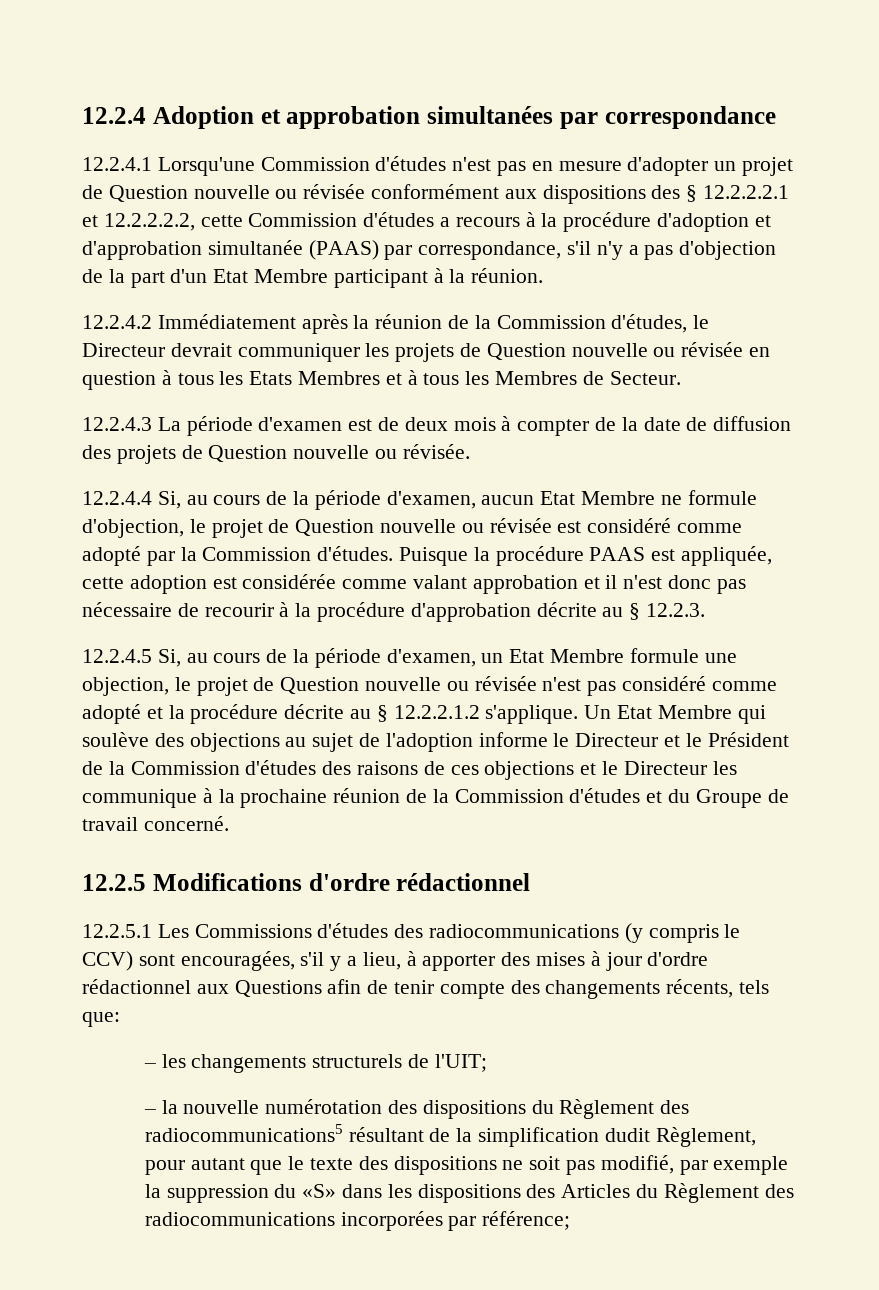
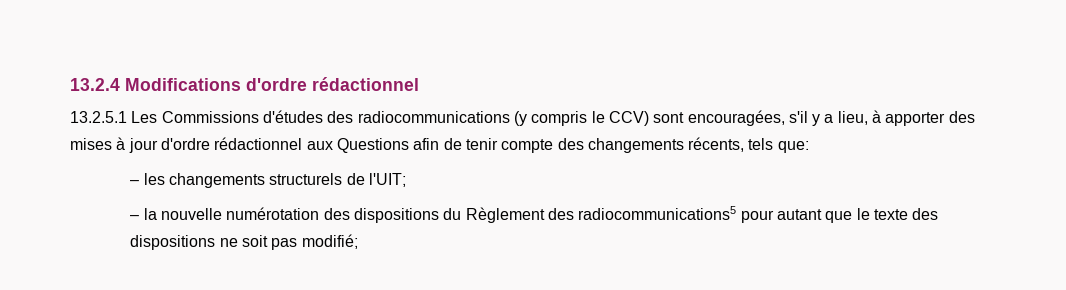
[82,106,776,129] [82,156,794,176] [82,184,790,204] [82,212,771,232] [82,240,777,260] [82,268,544,288] [82,314,710,334] [82,342,771,362] [82,370,681,390] [82,416,792,436] [82,444,470,464] [82,490,757,510] [82,518,743,538] [82,546,773,566] [82,574,746,594] [82,602,706,622] [82,648,737,668] [82,676,777,696] [82,704,766,724] [82,732,789,752] [82,760,737,780] [82,788,789,808] [82,816,229,831] [82,874,146,891] 12.2.4 Adoption et approbation simultanées par correspondance // 12.2.4.1 Lorsqu'une Commission d'études n'est pas en mesure d'adopter un projet de Question nouvelle ou révisée conformément aux dispositions des § 12.2.2.2.1 et 12.2.2.2.2, cette Commission d'études a recours à la procédure d'adoption et d'approbation simultanée (PAAS) par correspondance, s'il n'y a pas d'objection de la part d'un Etat Membre participant à la réunion. // 12.2.4.2 Immédiatement après la réunion de la Commission d'études, le Directeur devrait communiquer les projets de Question nouvelle ou révisée en question à tous les Etats Membres et à tous les Membres de Secteur. // 12.2.4.3 La période d'examen est de deux mois à compter de la date de diffusion des projets de Question nouvelle ou révisée. // 12.2.4.4 Si, au cours de la période d'examen, aucun Etat Membre ne formule d'objection, le projet de Question nouvelle ou révisée est considéré comme adopté par la Commission d'études. Puisque la procédure PAAS est appliquée, cette adoption est considérée comme valant approbation et il n'est donc pas nécessaire de recourir à la procédure d'approbation décrite au § 12.2.3. // 12.2.4.5 Si, au cours de la période d'examen, un Etat Membre formule une objection, le projet de Question nouvelle ou révisée n'est pas considéré comme adopté et la procédure décrite au § 12.2.2.1.2 s'applique. Un Etat Membre qui soulève des objections au sujet de l'adoption informe le Directeur et le Président de la Commission d'études des raisons de ces objections et le Directeur les communique à la prochaine réunion de la Commission d'études et du Groupe de travail concerné. // 12.2.5 -> [70,78,120,91] 13.2.4
[82,924,152,938] 12.2.5.1 -> [70,111,127,123] 13.2.5.1
[348,1127,756,1147] résultant de la simplification dudit Règlement, -> (737, 213) none
[600,1155,789,1175] [144,1183,794,1203] [144,1211,571,1231] modifié, par exemple la suppression du «S» dans les dispositions des Articles du Règlement des radiocommunications incorporées par référence; -> [301,234,358,249] modifié;

